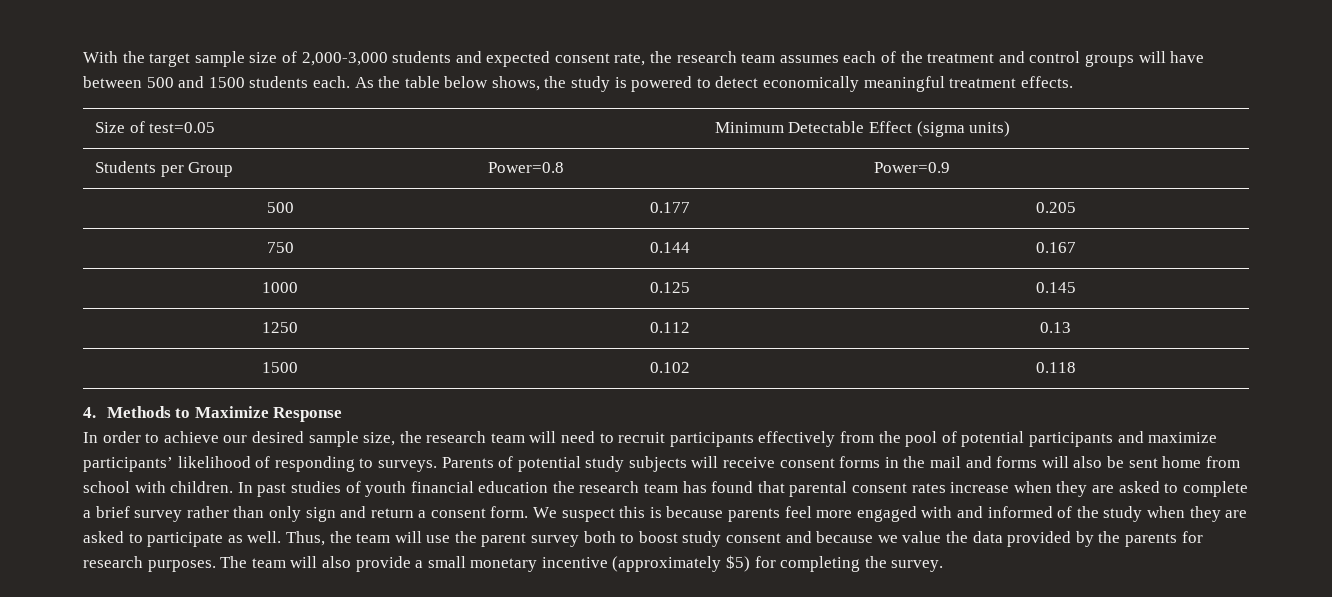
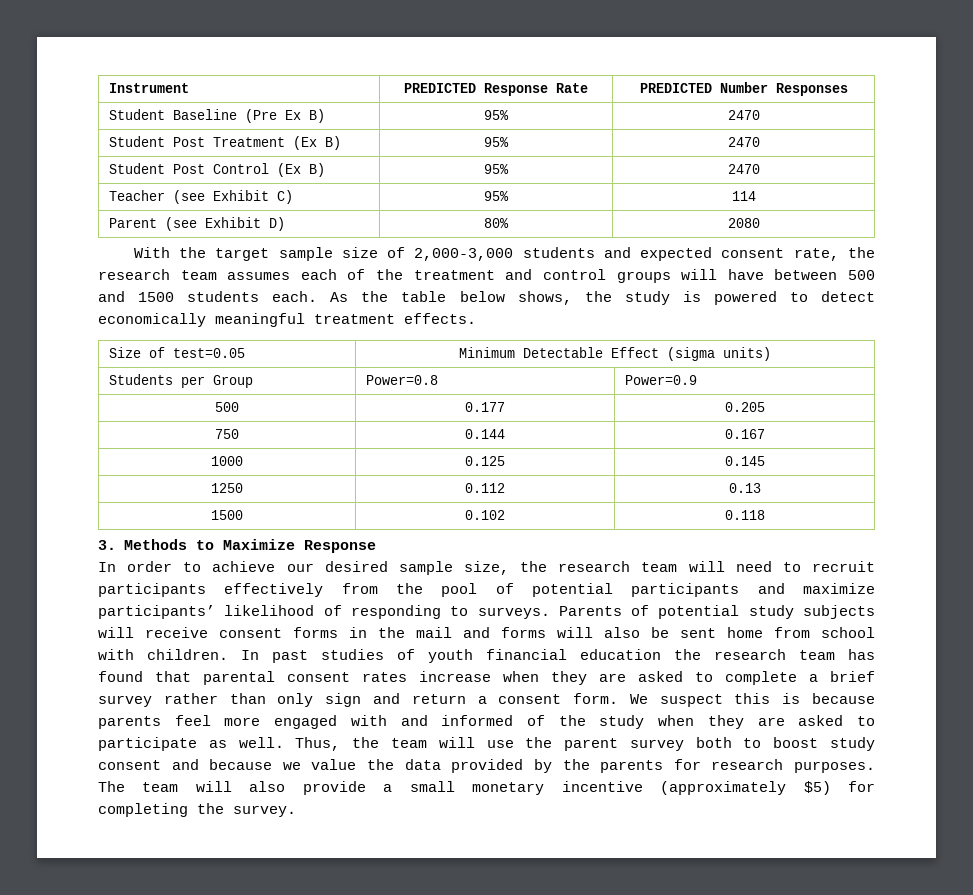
(83, 57) none -> [108,83,189,93] [404,83,588,96] [639,82,848,96] [108,109,325,123] [484,110,509,120] [727,110,760,120] [108,136,341,150] [484,137,509,147] [727,137,760,147] [108,163,325,177] [484,164,509,174] [727,164,760,174] [108,190,293,204] [484,191,509,201] [731,191,756,201] [108,217,285,231] [484,218,509,228] [727,218,760,228] Instrument | PREDICTED Response Rate | PREDICTED Number Responses // Student Baseline (Pre Ex B) | 95% | 2470 // Student Post Treatment (Ex B) | 95% | 2470 // Student Post Control (Ex B) | 95% | 2470 // Teacher (see Exhibit C) | 95% | 114 // Parent (see Exhibit D) | 80% | 2080 //
[83,407,96,418] 4. -> [98,540,116,550] 3.

